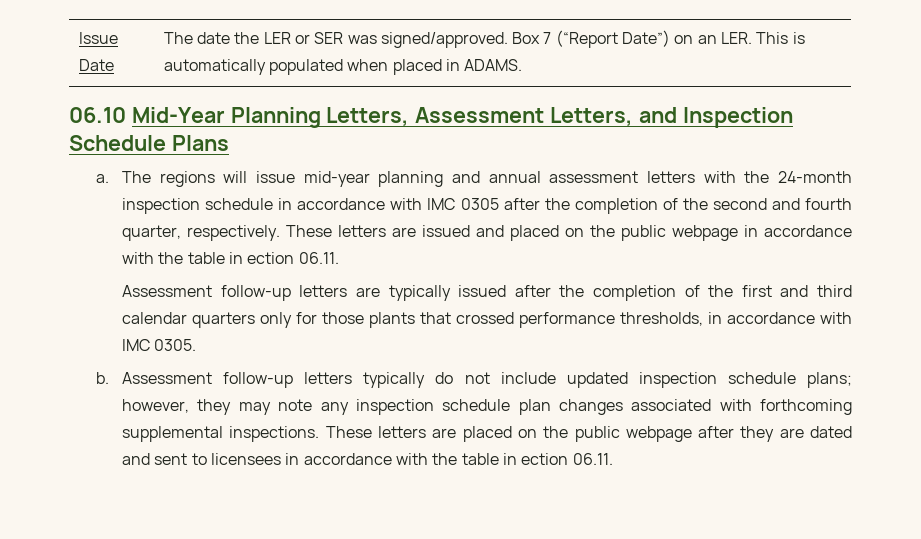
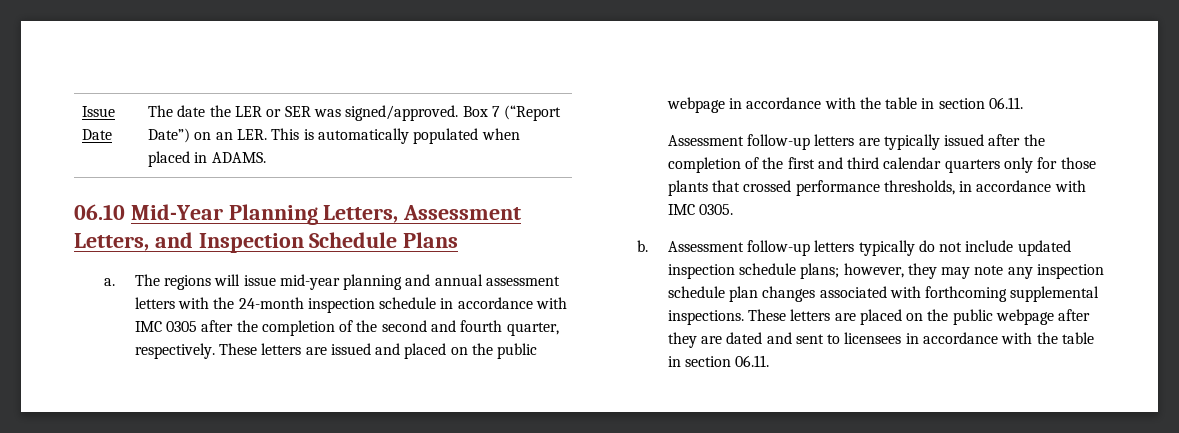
[247,252,295,264] ection -> [938,98,985,109] section
[521,453,569,465] ection -> [684,356,731,367] section

